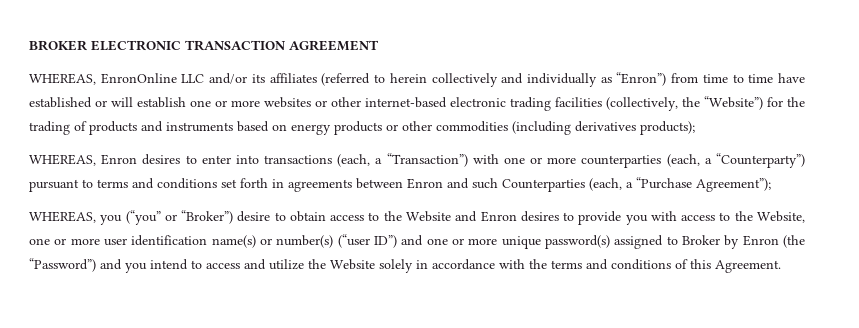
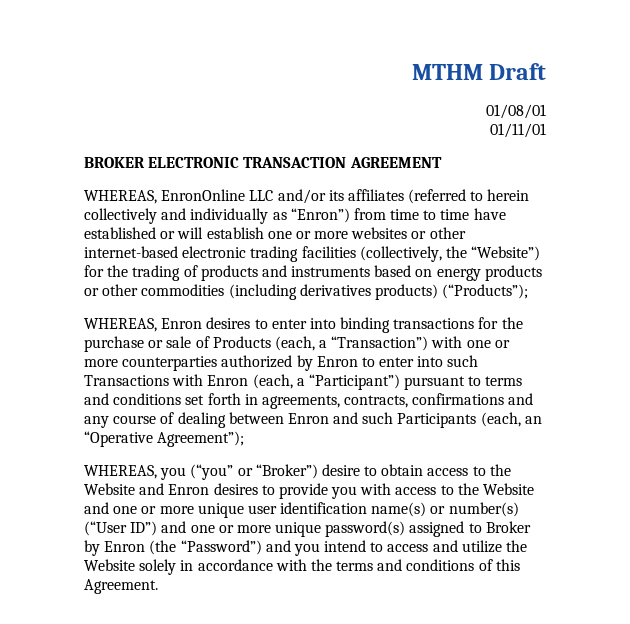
(29, 45) none -> [411,63,546,80] [486,104,546,119] [490,123,546,138] MTHM Draft // 01/08/01 // 01/11/01 //
[640,121,695,135] products); -> [374,284,529,300] products) (“Products”);
[264,155,333,164] transactions -> [340,317,523,333] [84,336,271,352] binding transactions for the purchase or sale of Products
[666,153,805,168] (each, a “Counterparty”) -> [221,355,479,371] [84,374,400,390] authorized by Enron to enter into such Transactions with Enron (each, a “Participant”)
[288,177,692,192] agreements between Enron and such Counterparties (each, a “Purchase -> [261,393,534,409] [84,412,542,428] [84,431,153,447] agreements, contracts, confirmations and any course of dealing between Enron and such Participants (each, an “Operative
[756,211,805,223] [29,238,100,245] Website, one or more -> [483,483,535,495] [84,502,244,518] Website and one or more unique
[337,234,370,248] (“user -> [84,521,127,536] (“User

